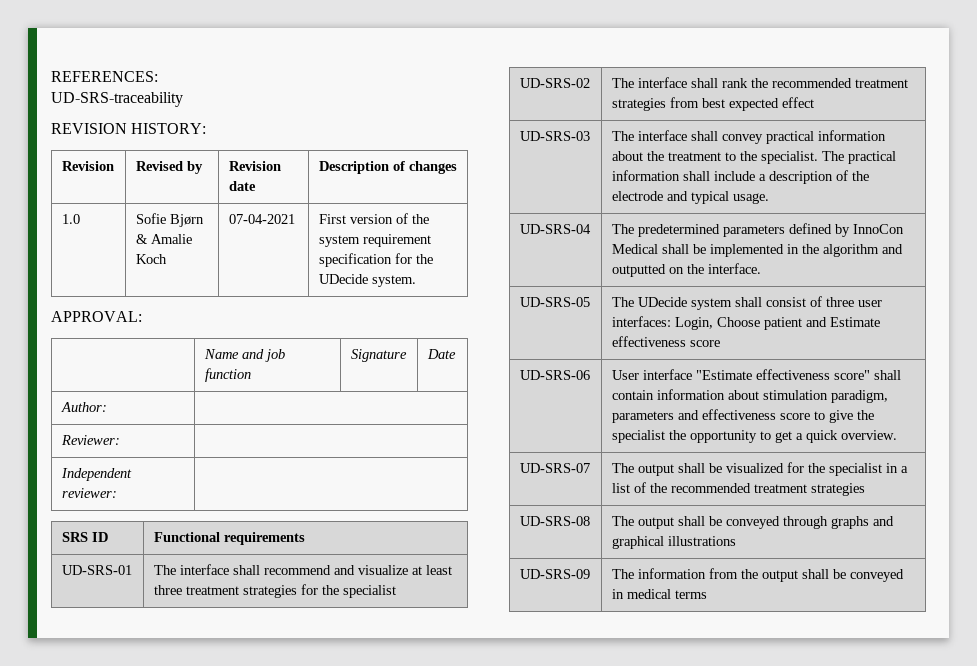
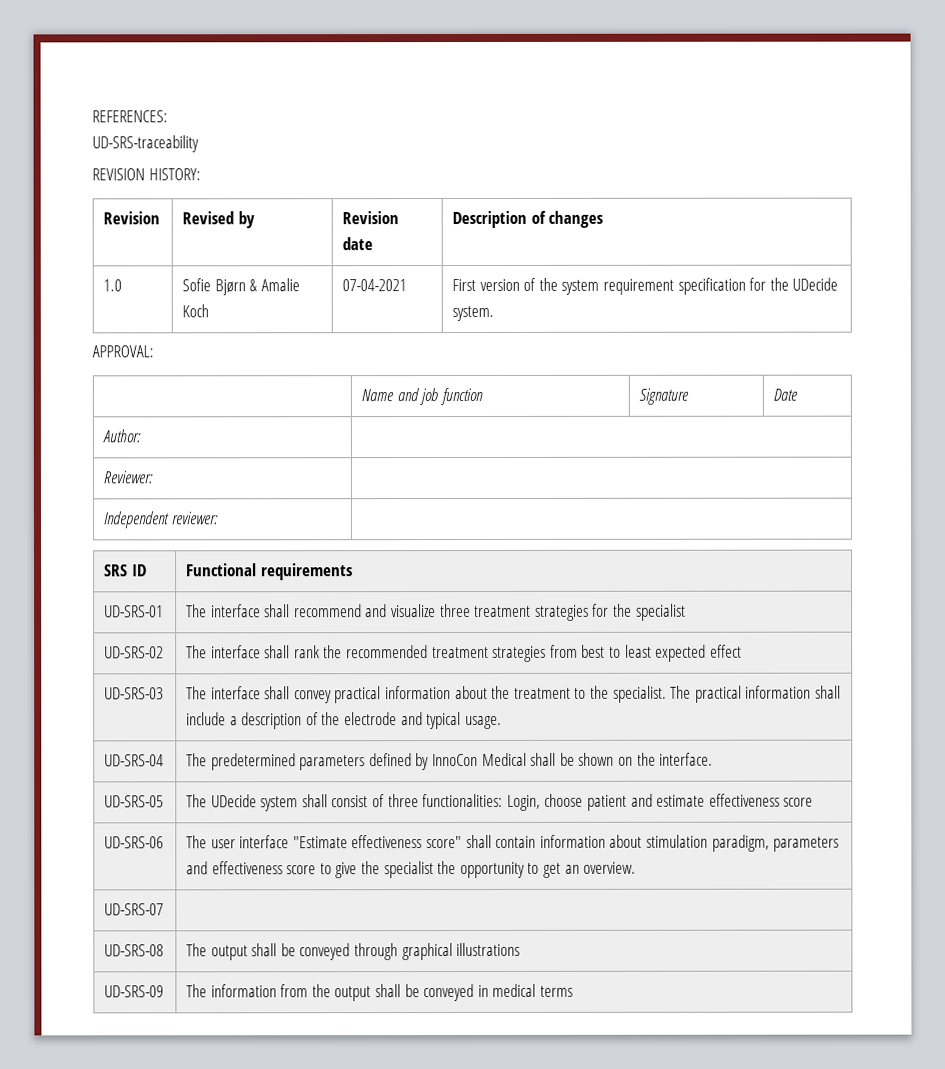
[411,565,452,575] at least -> (437, 611) none
(725, 103) none -> [608,644,652,658] to least
[709,244,903,257] [611,264,666,277] implemented in the algorithm and outputted -> [578,752,615,766] shown
[857,300,882,307] [611,316,760,330] user interfaces: Login, Choose -> [422,793,584,811] functionalities: Login, choose
[829,317,880,327] Estimate -> [656,794,706,807] estimate
[611,370,639,380] User -> [186,835,236,849] The user
[795,430,838,443] a quick -> [564,864,580,874] an
[611,462,908,476] [611,482,865,496] The output shall be visualized for the specialist in a list of the recommended treatment strategies -> (165, 909) none
[830,516,894,529] graphs and -> (399, 952) none

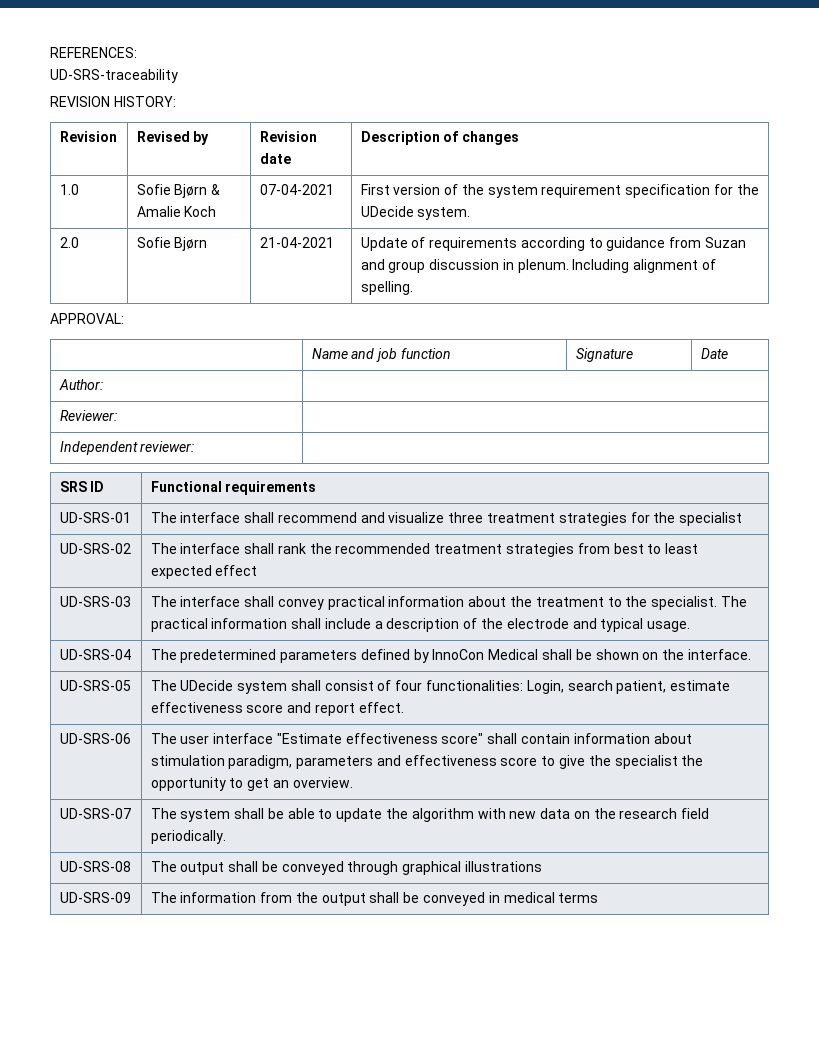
(495, 313) none -> [59,237,79,248] [136,237,208,251] [259,237,334,248] [360,237,747,251] [360,259,717,273] [360,281,413,295] // 2.0 | Sofie Bjørn | 21-04-2021 | Update of requirements according to guidance from Suzan and group discussion in plenum. Including alignment of spelling.
[387,794,419,808] three -> [395,680,423,691] four
[544,793,653,811] choose patient and -> [567,680,667,694] search patient,
(814, 802) none -> [287,702,404,716] and report effect.
(165, 909) none -> [150,808,710,822] [150,830,226,844] The system shall be able to update the algorithm with new data on the research field periodically.

